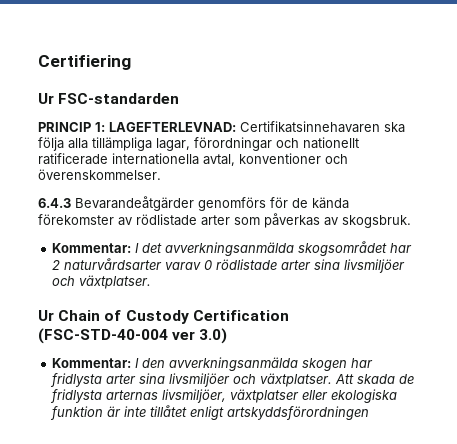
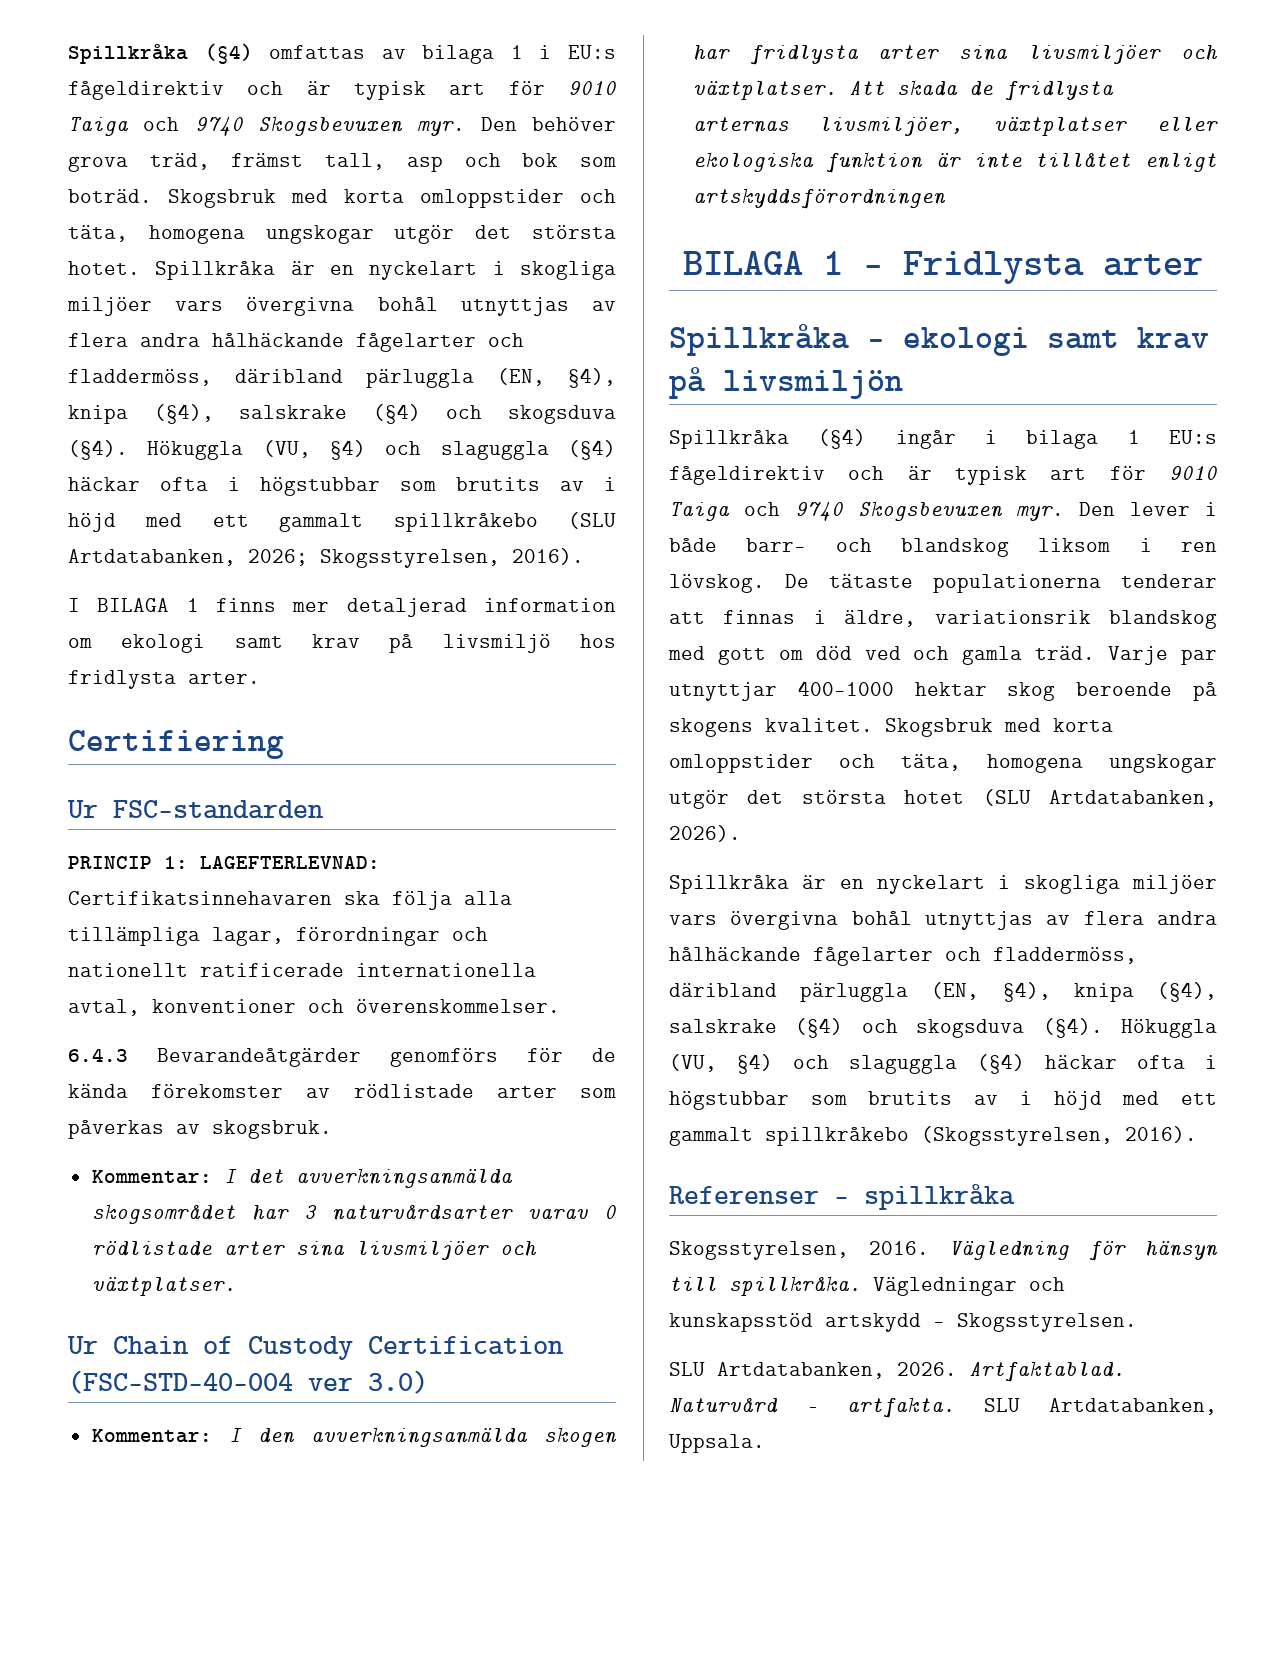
(38, 62) none -> [68,43,616,64] [68,81,616,100] [68,115,616,136] [68,153,616,172] [68,189,616,208] [68,225,616,244] [68,261,616,280] [67,297,616,316] [68,333,524,352] [68,368,616,388] [68,404,616,424] [68,440,616,460] [68,477,616,496] [68,512,616,532] [68,548,584,568] [68,598,616,617] [68,634,616,653] [68,670,260,689] Spillkråka (§4) omfattas av bilaga 1 i EU:s fågeldirektiv och är typisk art för 9010 Taiga och 9740 Skogsbevuxen myr. Den behöver grova träd, främst tall, asp och bok som boträd. Skogsbruk med korta omloppstider och täta, homogena ungskogar utgör det största hotet. Spillkråka är en nyckelart i skogliga miljöer vars övergivna bohål utnyttjas av flera andra hålhäckande fågelarter och fladdermöss, däribland pärluggla (EN, §4), knipa (§4), salskrake (§4) och skogsduva (§4). Hökuggla (VU, §4) och slaguggla (§4) häckar ofta i högstubbar som brutits av i höjd med ett gammalt spillkråkebo (SLU Artdatabanken, 2026; Skogsstyrelsen, 2016). // I BILAGA 1 finns mer detaljerad information om ekologi samt krav på livsmiljö hos fridlysta arter. //
[52,260,61,270] 2 -> [303,1205,317,1219] 3
(370, 413) none -> [683,251,1203,284] [669,324,1209,356] [669,367,903,399] [669,429,1217,449] [669,466,1217,485] [669,500,1217,521] [669,538,1217,557] [669,574,1217,593] [669,610,1217,629] [668,646,1217,665] [669,681,1217,701] [669,718,1113,737] [669,754,1217,773] [669,789,1217,809] [669,825,741,842] [669,875,1217,894] [669,911,1217,930] [669,947,1137,966] [669,982,1217,1002] [669,1018,1217,1038] [669,1054,1217,1074] [669,1091,1217,1110] [669,1126,1197,1146] [669,1184,1015,1210] [669,1241,1218,1261] [669,1275,1065,1296] [669,1313,1137,1332] [669,1360,1125,1382] [669,1396,1217,1418] [669,1434,765,1453] // BILAGA 1 – Fridlysta arter // Spillkråka – ekologi samt krav på livsmiljön // Spillkråka (§4) ingår i bilaga 1 EU:s fågeldirektiv och är typisk art för 9010 Taiga och 9740 Skogsbevuxen myr. Den lever i både barr- och blandskog liksom i ren lövskog. De tätaste populationerna tenderar att finnas i äldre, variationsrik blandskog med gott om död ved och gamla träd. Varje par utnyttjar 400–1000 hektar skog beroende på skogens kvalitet. Skogsbruk med korta omloppstider och täta, homogena ungskogar utgör det största hotet (SLU Artdatabanken, 2026). // Spillkråka är en nyckelart i skogliga miljöer vars övergivna bohål utnyttjas av flera andra hålhäckande fågelarter och fladdermöss, däribland pärluggla (EN, §4), knipa (§4), salskrake (§4) och skogsduva (§4). Hökuggla (VU, §4) och slaguggla (§4) häckar ofta i högstubbar som brutits av i höjd med ett gammalt spillkråkebo (Skogsstyrelsen, 2016). // Referenser – spillkråka // Skogsstyrelsen, 2016. Vägledning för hänsyn till spillkråka. Vägledningar och kunskapsstöd artskydd – Skogsstyrelsen. // SLU Artdatabanken, 2026. Artfaktablad. Naturvård – artfakta. SLU Artdatabanken, Uppsala.

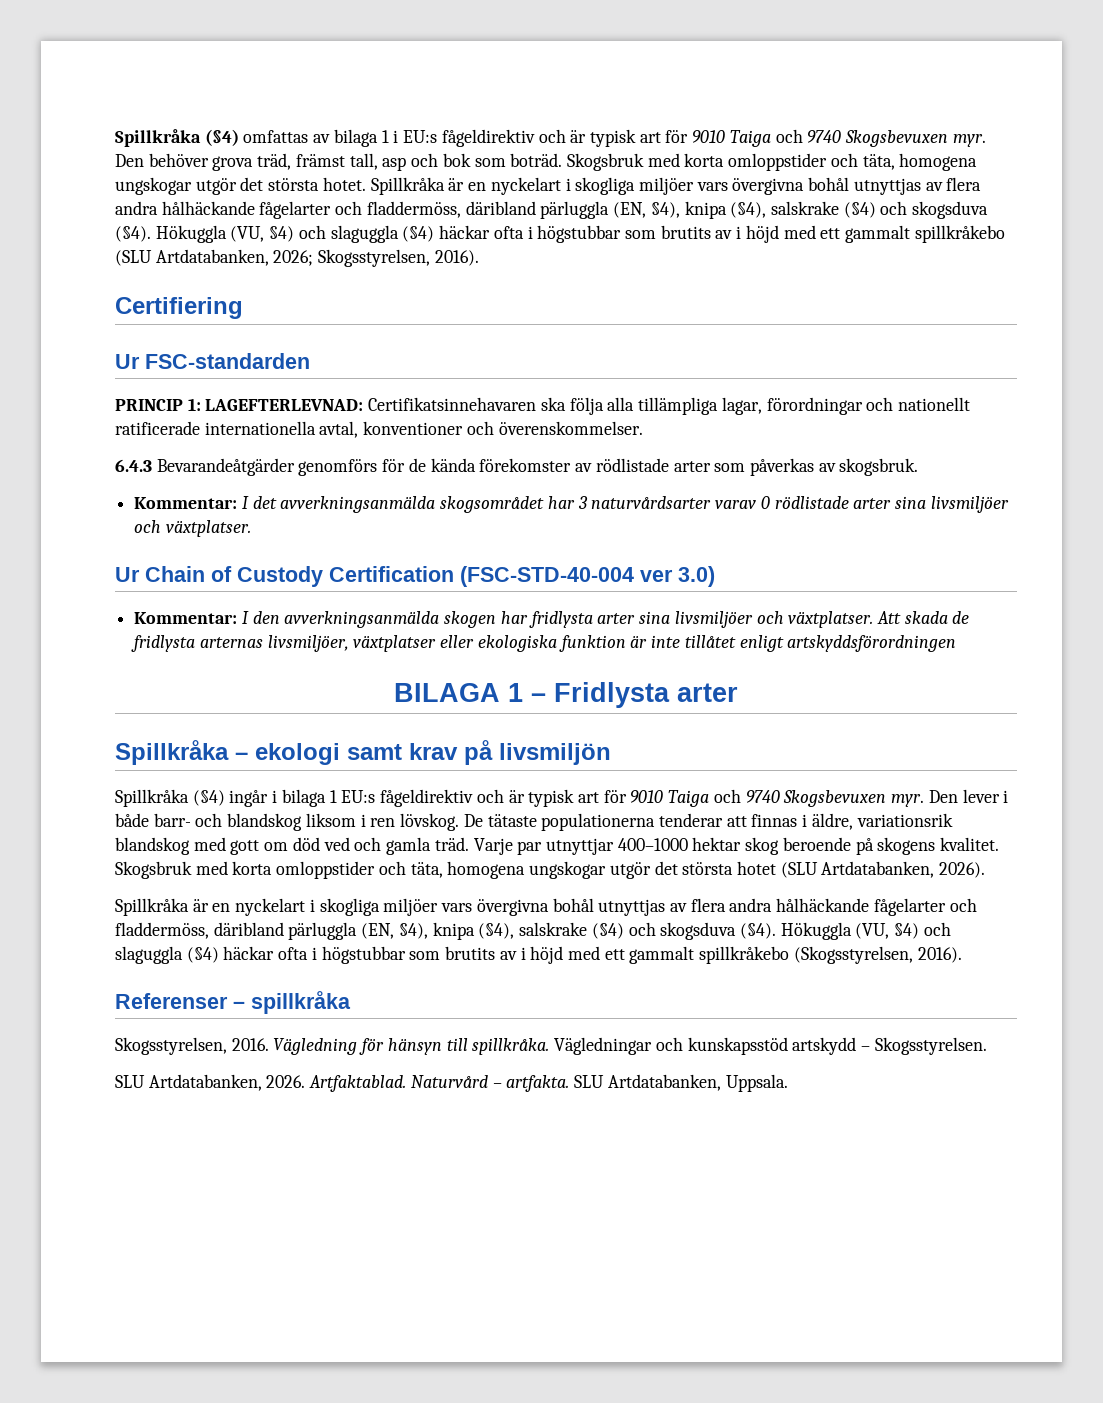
[68,598,616,617] [68,634,616,653] [68,670,260,689] // I BILAGA 1 finns mer detaljerad information om ekologi samt krav på livsmiljö hos fridlysta arter. -> (479, 258) none

